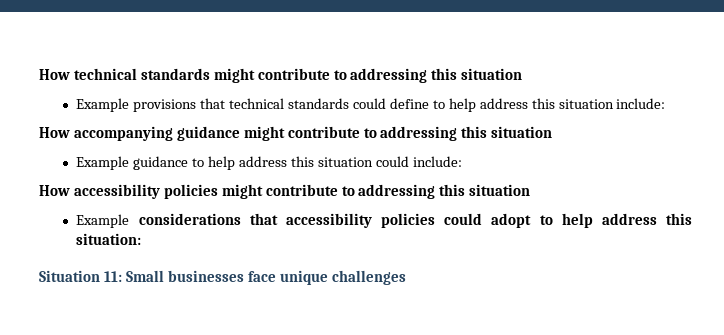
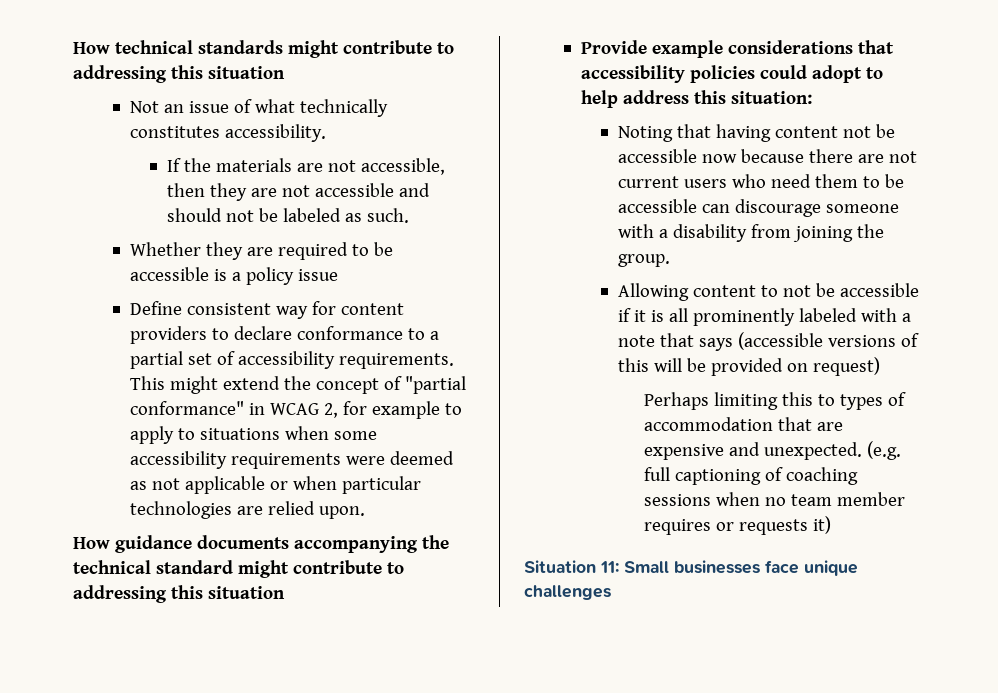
[76,98,666,112] [39,126,553,141] [76,156,462,170] [39,184,531,199] [76,214,130,228] Example provisions that technical standards could define to help address this situation include: // How accompanying guidance might contribute to addressing this situation // Example guidance to help address this situation could include: // How accessibility policies might contribute to addressing this situation // Example -> [130,99,389,117] [130,124,327,142] [166,158,445,175] [166,183,430,201] [166,208,409,223] [130,242,394,260] [130,267,339,285] [130,301,405,319] [130,326,440,344] [130,351,455,369] [130,376,467,394] [130,401,463,419] [130,426,378,444] [130,451,455,469] [130,476,422,494] [130,501,366,519] [73,535,449,553] [73,560,404,578] [73,585,285,603] [581,40,724,58] Not an issue of what technically constitutes accessibility. // If the materials are not accessible, then they are not accessible and should not be labeled as such. // Whether they are required to be accessible is a policy issue // Define consistent way for content providers to declare conformance to a partial set of accessibility requirements. This might extend the concept of "partial conformance" in WCAG 2, for example to apply to situations when some accessibility requirements were deemed as not applicable or when particular technologies are relied upon. // How guidance documents accompanying the technical standard might contribute to addressing this situation // Provide example
(142, 239) none -> [617,124,895,142] [617,149,917,163] [617,174,904,188] [617,199,899,217] [617,224,884,242] [617,254,670,267] [617,283,919,301] [617,308,911,326] [617,332,919,351] [617,357,880,376] [644,392,907,410] [644,417,844,431] [644,441,902,460] [644,467,859,485] [644,492,906,506] [644,516,832,535] // Noting that having content not be accessible now because there are not current users who need them to be accessible can discourage someone with a disability from joining the group. // Allowing content to not be accessible if it is all prominently labeled with a note that says (accessible versions of this will be provided on request) // Perhaps limiting this to types of accommodation that are expensive and unexpected. (e.g. full captioning of coaching sessions when no team member requires or requests it)

